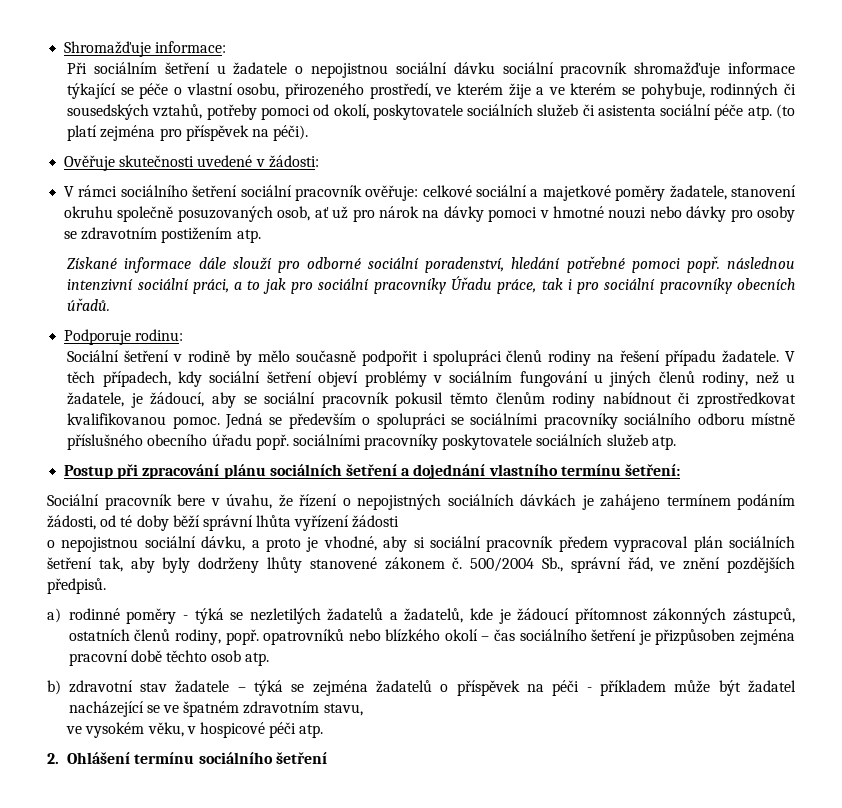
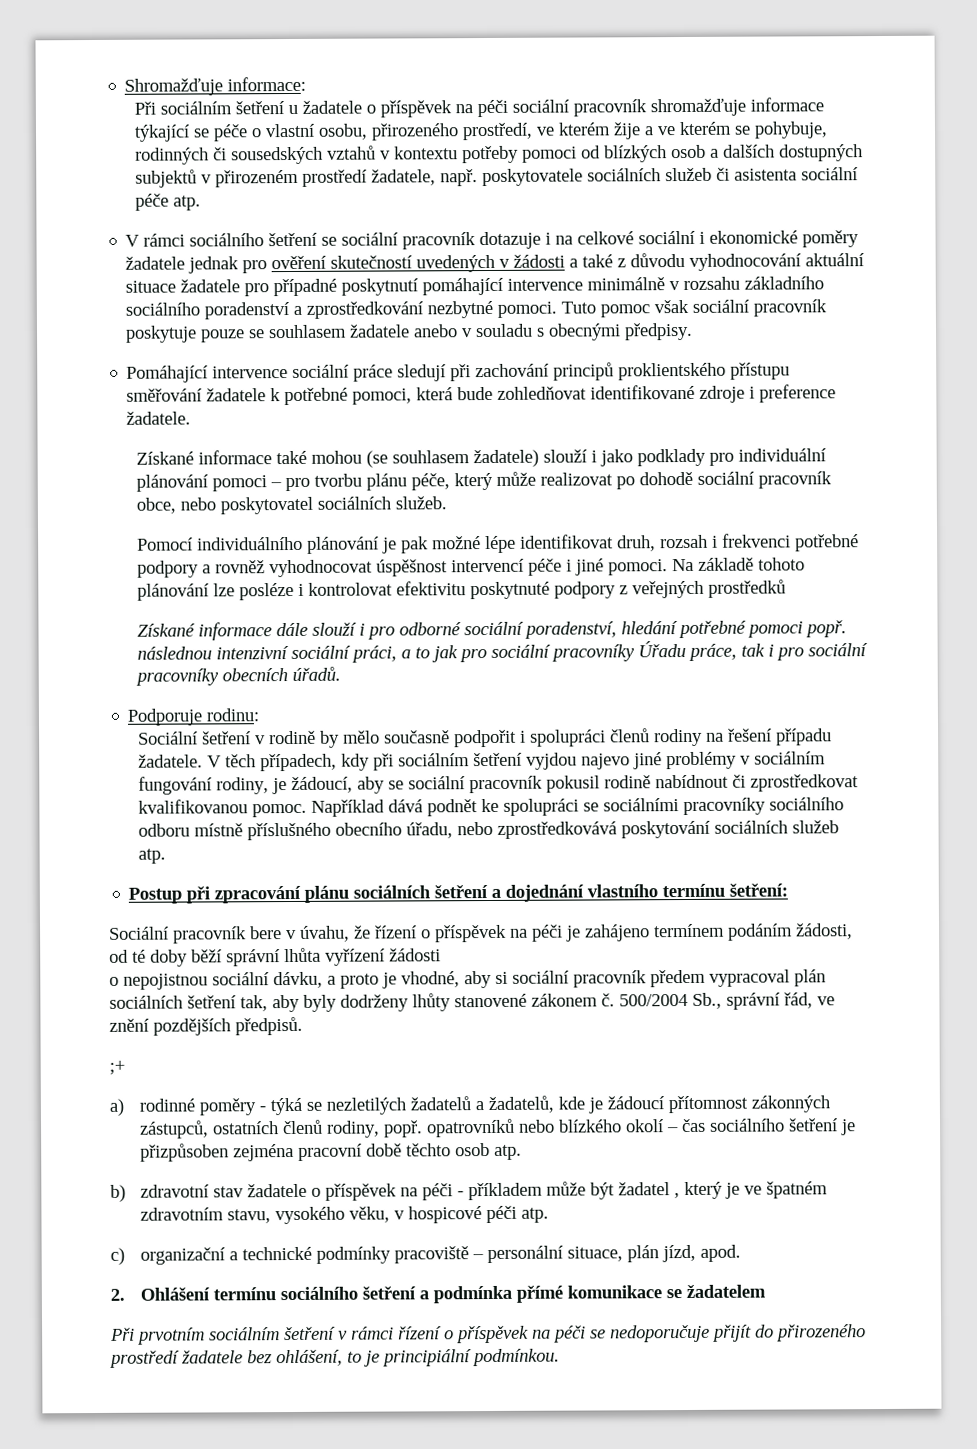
[311,62,495,78] nepojistnou sociální dávku -> [379,99,508,118] příspěvek na péči
[152,104,369,120] vztahů, potřeby pomoci od okolí, -> [326,144,863,164] [134,169,478,188] vztahů v kontextu potřeby pomoci od blízkých osob a dalších dostupných subjektů v přirozeném prostředí žadatele, např.
[775,104,795,119] [67,125,309,141] [64,155,319,171] (to platí zejména pro příspěvek na péči). // Ověřuje skutečnosti uvedené v žádosti: -> (201, 203) none
[240,185,797,201] [64,206,796,222] [64,227,261,243] sociální pracovník ověřuje: celkové sociální a majetkové poměry žadatele, stanovení okruhu společně posuzovaných osob, ať už pro nárok na dávky pomoci v hmotné nouzi nebo dávky pro osoby se zdravotním postižením atp. -> [321,230,860,250] [125,252,865,274] [125,276,825,297] [125,299,828,320] [125,322,694,343] [126,362,791,383] [126,384,837,406] [126,411,192,425] [135,448,826,468] [135,471,832,492] [135,496,447,515] [136,533,859,554] [136,557,805,578] [136,579,786,601] se sociální pracovník dotazuje i na celkové sociální i ekonomické poměry žadatele jednak pro ověření skutečností uvedených v žádosti a také z důvodu vyhodnocování aktuální situace žadatele pro případné poskytnutí pomáhající intervence minimálně v rozsahu základního sociálního poradenství a zprostředkování nezbytné pomoci. Tuto pomoc však sociální pracovník poskytuje pouze se souhlasem žadatele anebo v souladu s obecnými předpisy. // Pomáhající intervence sociální práce sledují při zachování principů proklientského přístupu směřování žadatele k potřebné pomoci, která bude zohledňovat identifikované zdroje i preference žadatele. // Získané informace také mohou (se souhlasem žadatele) slouží i jako podklady pro individuální plánování pomoci – pro tvorbu plánu péče, který může realizovat po dohodě sociální pracovník obce, nebo poskytovatel sociálních služeb. // Pomocí individuálního plánování je pak možné lépe identifikovat druh, rozsah i frekvenci potřebné podpory a rovněž vyhodnocovat úspěšnost intervencí péče i jiné pomoci. Na základě tohoto plánování lze posléze i kontrolovat efektivitu poskytnuté podpory z veřejných prostředků
(272, 263) none -> [358,623,365,636] i
[209,371,795,387] [67,392,125,407] sociální šetření objeví problémy v sociálním fungování u jiných členů rodiny, než u žadatele, -> [372,751,826,771] [137,776,269,795] při sociálním šetření vyjdou najevo jiné problémy v sociálním fungování rodiny,
[449,392,596,408] těmto členům rodiny -> [603,775,651,789] rodině
[224,413,371,429] Jedná se především o -> [310,798,499,817] Například dává podnět ke
[211,434,533,450] úřadu popř. sociálními pracovníky poskytovatele -> [405,820,710,839] úřadu, nebo zprostředkovává poskytování
[357,494,576,510] nepojistných sociálních dávkách -> [435,924,563,943] příspěvek na péči
(106, 586) none -> [109,1059,125,1075] // ;+
[237,680,433,696] – týká se zejména žadatelů -> (307, 1190) none
[68,701,160,717] nacházející se -> [673,1181,740,1200] , který je
[66,722,145,738] // ve vysokém -> [274,1206,345,1225] vysokého
[47,752,327,764] 2. Ohlášení termínu sociálního šetření -> [110,1244,741,1265] [110,1284,766,1304] [110,1324,866,1345] [109,1348,560,1368] c) organizační a technické podmínky pracoviště – personální situace, plán jízd, apod. // 2. Ohlášení termínu sociálního šetření a podmínka přímé komunikace se žadatelem // Při prvotním sociálním šetření v rámci řízení o příspěvek na péči se nedoporučuje přijít do přirozeného prostředí žadatele bez ohlášení, to je principiální podmínkou.

